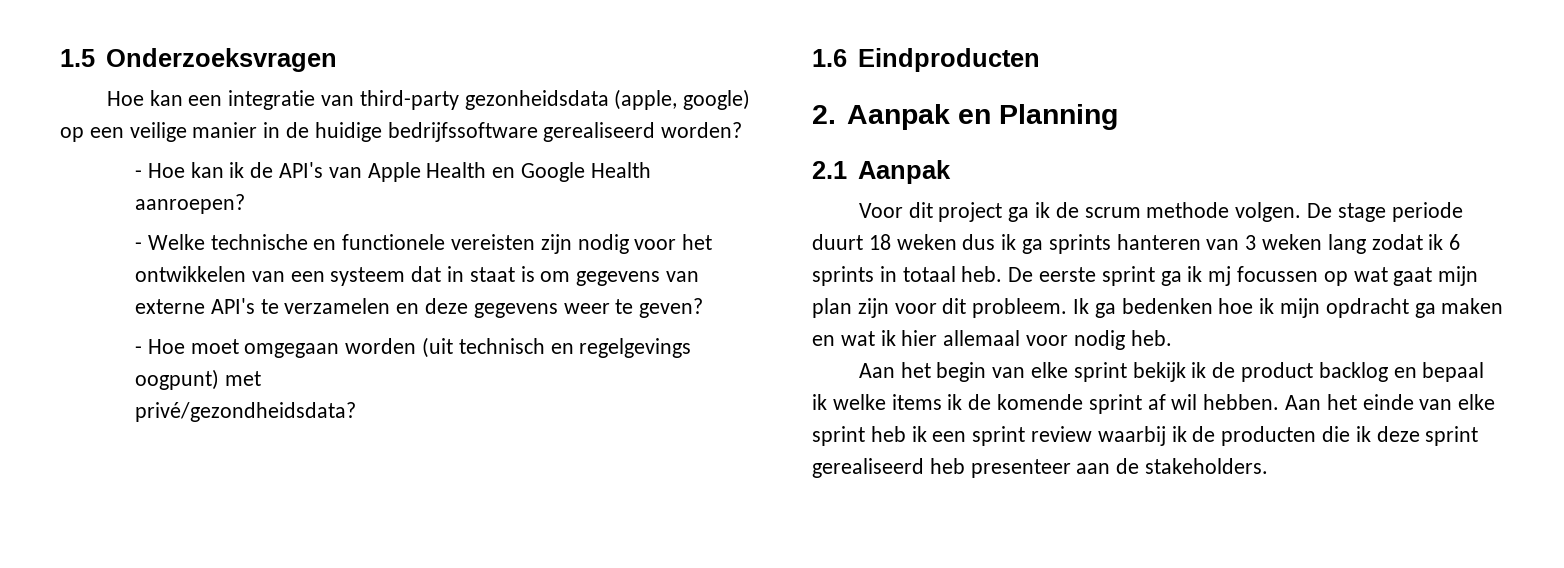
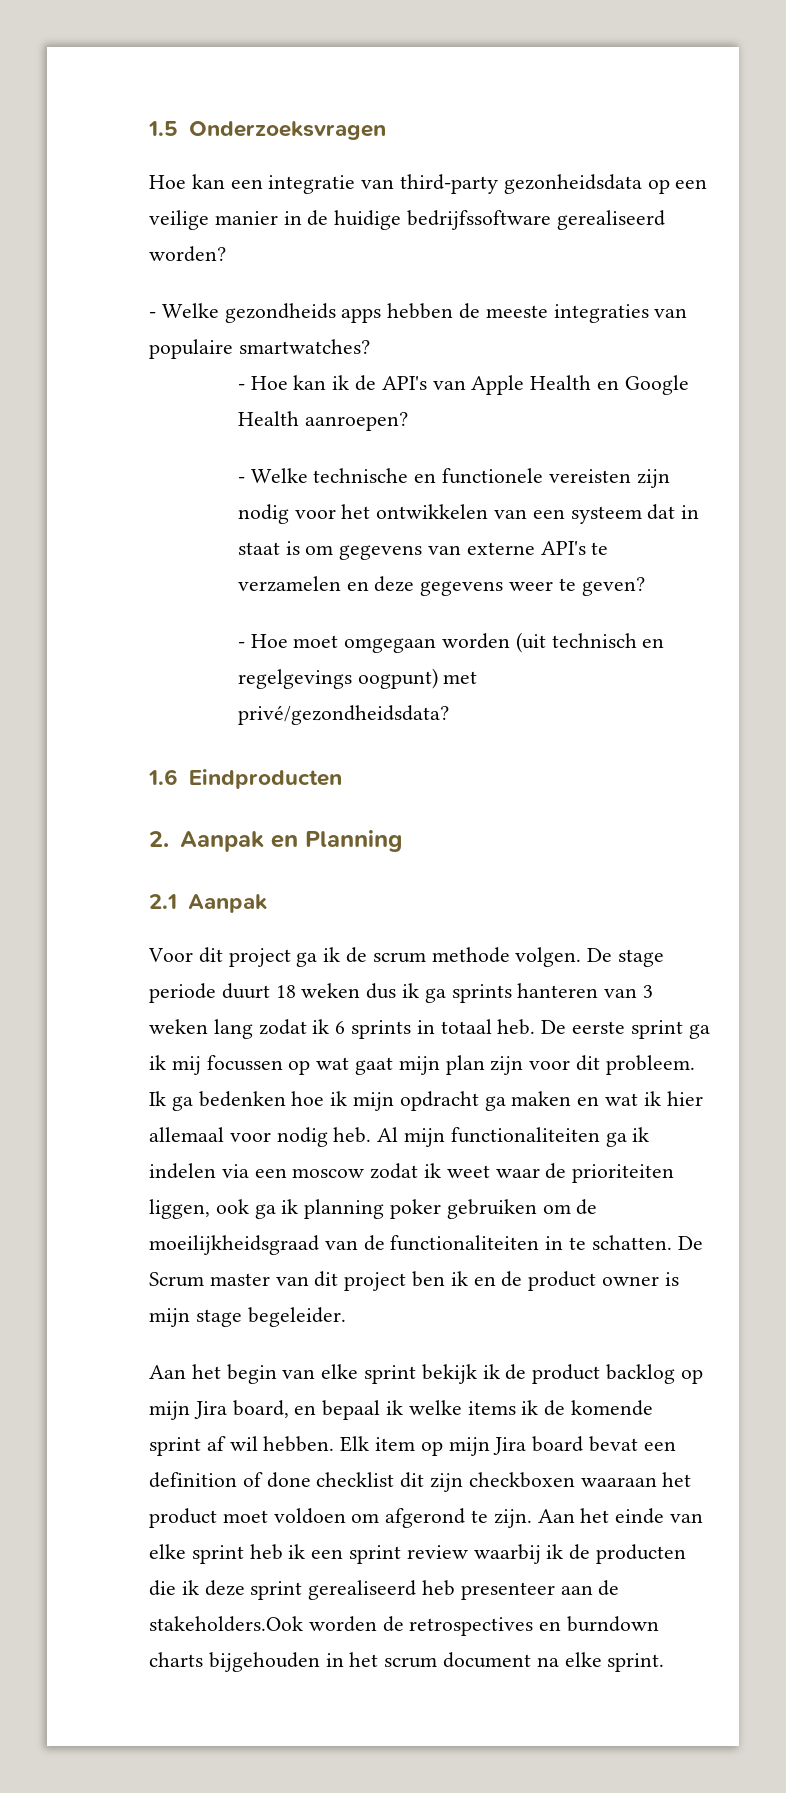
[614,89,751,110] (apple, google) -> (642, 184) none
(743, 130) none -> [149,303,688,323] [149,339,370,359] // - Welke gezondheids apps hebben de meeste integraties van populaire smartwatches?
[1208,266,1232,286] mj -> [171,1056,201,1075] mij
(1172, 338) none -> [377,1127,650,1147] [149,1163,675,1183] [149,1199,598,1219] [149,1235,703,1255] [149,1271,679,1291] [149,1307,346,1327] Al mijn functionaliteiten ga ik indelen via een moscow zodat ik weet waar de prioriteiten liggen, ook ga ik planning poker gebruiken om de moeilijkheidsgraad van de functionaliteiten in te schatten. De Scrum master van dit project ben ik en de product owner is mijn stage begeleider.
(1388, 372) none -> [680,1369,703,1384] [149,1400,289,1420] op mijn Jira board,
(1280, 402) none -> [340,1436,676,1456] [149,1472,692,1492] [149,1508,532,1528] Elk item op mijn Jira board bevat een definition of done checklist dit zijn checkboxen waaraan het product moet voldoen om afgerond te zijn.
[1145,458,1269,474] stakeholders. -> [149,1616,660,1636] [149,1652,665,1672] stakeholders.Ook worden de retrospectives en burndown charts bijgehouden in het scrum document na elke sprint.

